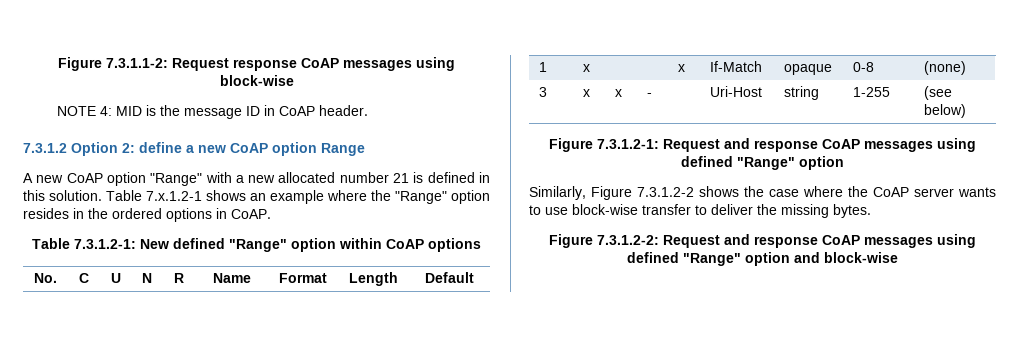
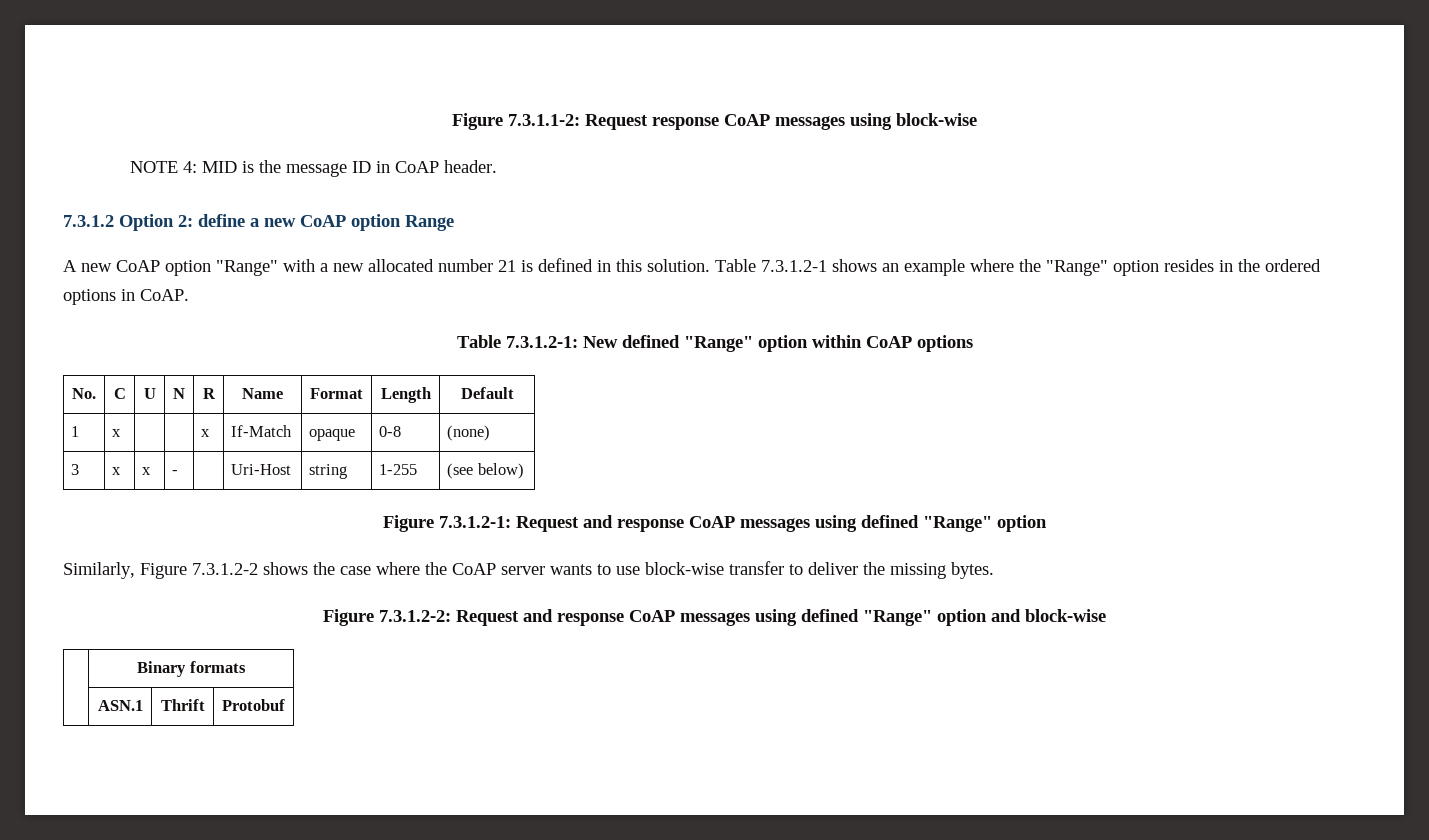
[146,191,202,201] 7.x.1.2-1 -> [761,260,827,272] 7.3.1.2-1
(898, 257) none -> [137,661,246,677] [97,700,143,711] [160,699,205,711] [222,699,285,711] // | Binary formats // | ASN.1 | Thrift | Protobuf

